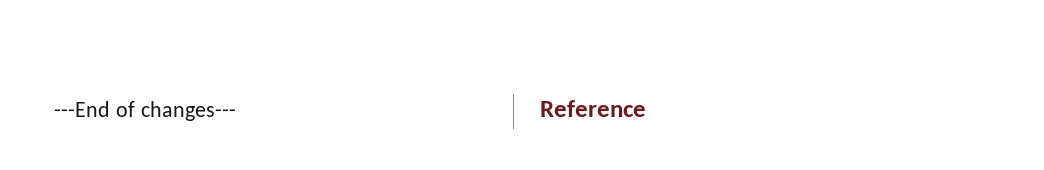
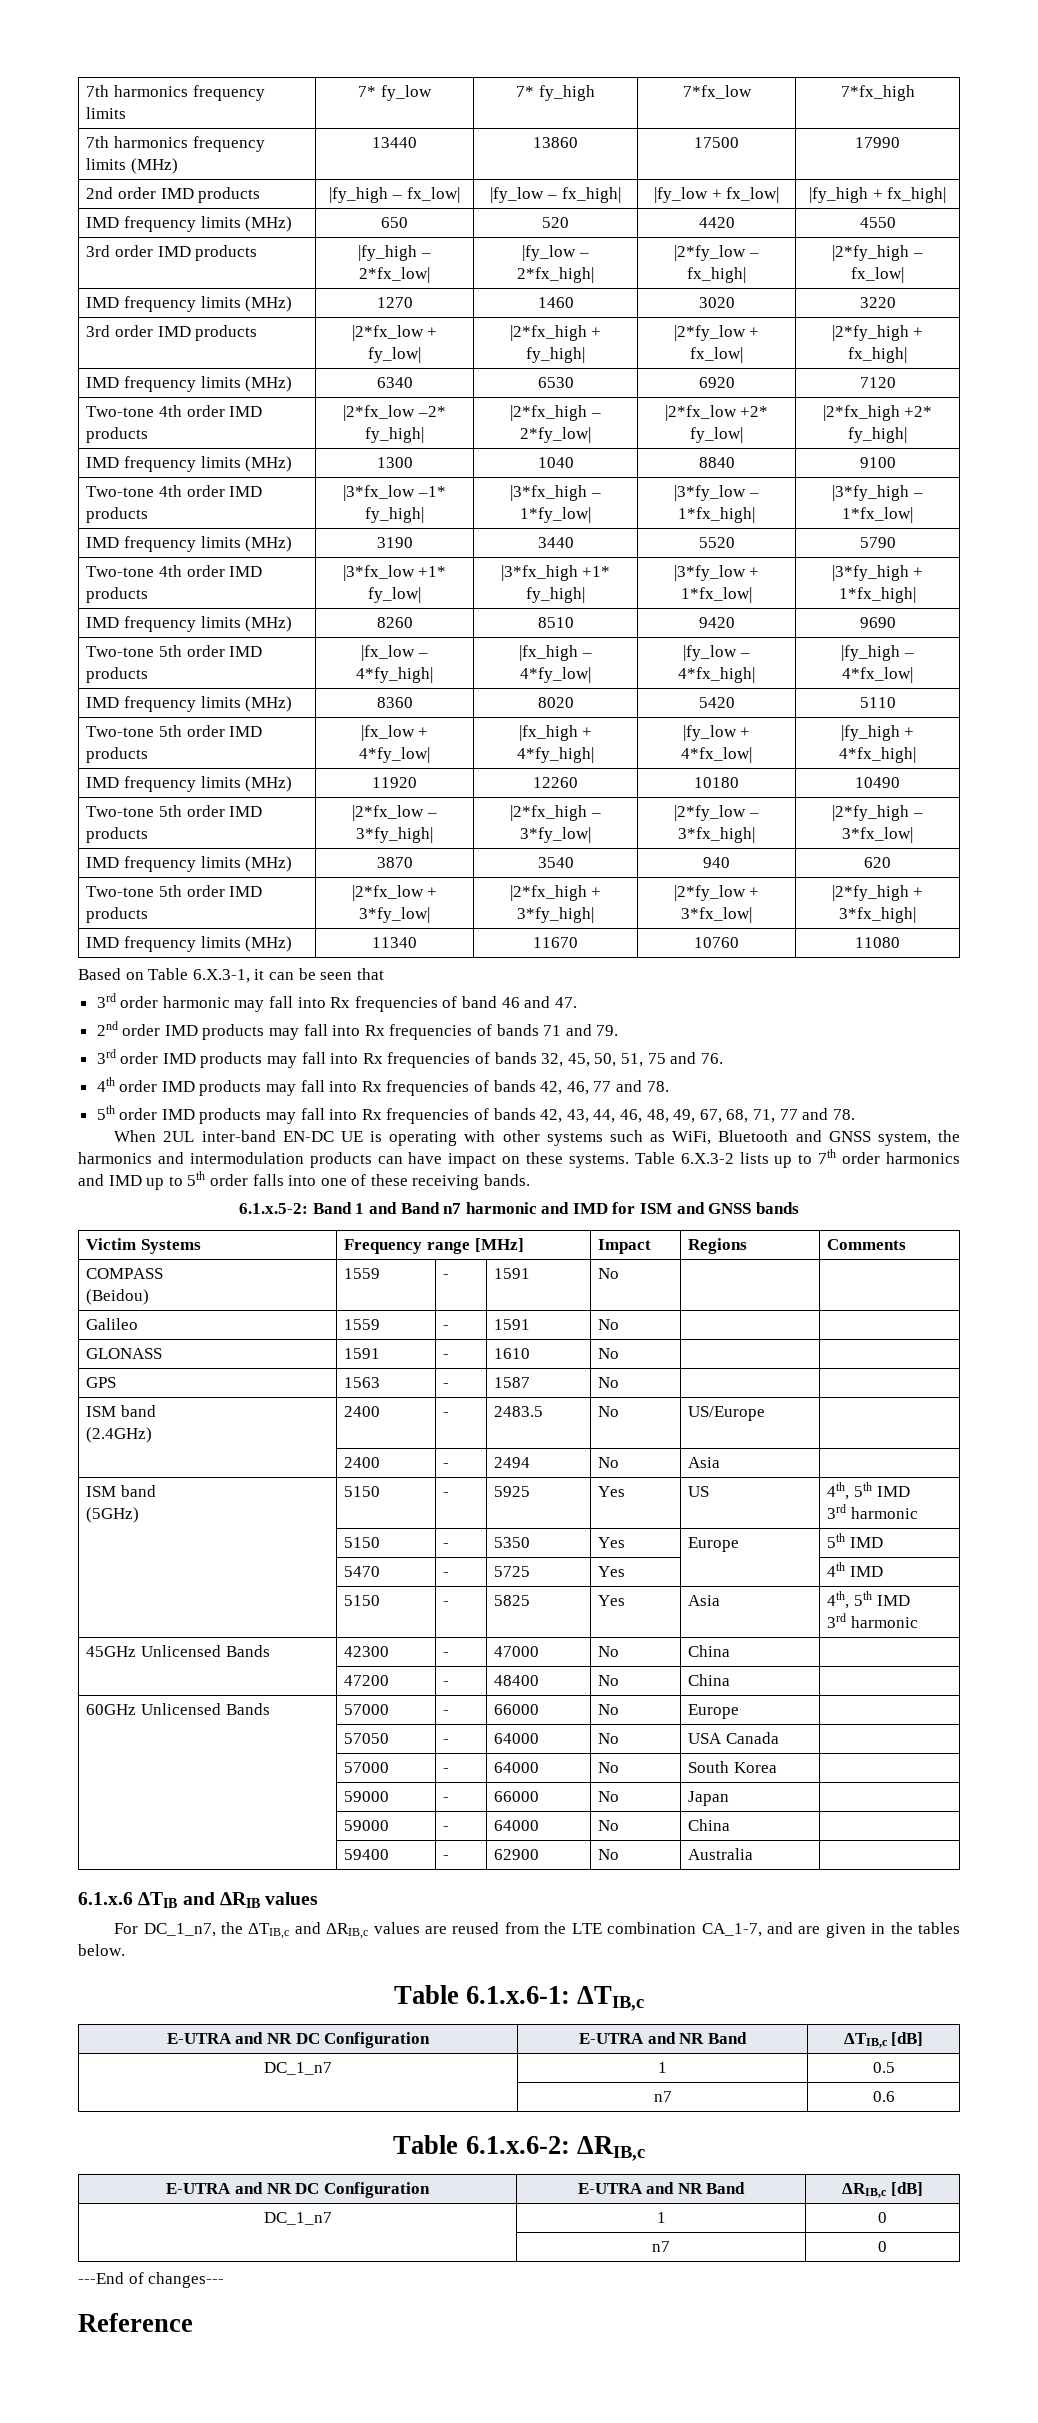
(54, 109) none -> [86,85,265,101] [86,107,127,119] [358,85,432,101] [516,85,595,101] [682,85,752,99] [840,85,915,101] [86,136,265,152] [86,158,179,174] [372,137,417,148] [533,137,578,148] [694,137,739,148] [855,137,900,148] [86,187,261,203] [329,187,460,203] [490,187,621,203] [653,187,780,203] [808,187,947,203] [86,216,293,232] [381,217,408,228] [542,217,569,228] [698,217,735,228] [859,217,896,228] [86,245,258,261] [358,245,431,261] [359,267,430,283] [522,245,589,261] [517,267,594,283] [674,245,759,261] [687,267,746,283] [832,245,923,261] [851,267,904,283] [86,296,293,312] [376,297,413,308] [537,297,574,308] [698,297,735,308] [859,297,896,308] [86,325,258,341] [351,325,438,341] [368,347,421,363] [509,325,602,341] [526,347,585,363] [673,325,760,341] [690,347,743,363] [831,325,924,341] [848,347,907,363] [86,376,293,392] [376,377,413,388] [537,377,574,388] [698,377,735,388] [859,377,896,388] [86,405,263,417] [86,427,149,443] [343,405,446,421] [365,427,424,443] [510,405,601,421] [520,427,591,443] [664,405,769,421] [690,427,743,443] [822,405,933,421] [848,427,907,443] [86,456,293,472] [376,457,413,468] [537,457,574,468] [698,457,735,468] [859,457,896,468] [86,485,263,497] [86,507,149,523] [343,485,446,501] [365,507,424,523] [510,485,601,501] [520,507,591,523] [674,485,759,501] [678,507,755,523] [832,485,923,501] [842,507,913,523] [86,536,293,552] [376,537,413,548] [537,537,574,548] [698,537,735,548] [859,537,896,548] [86,565,263,577] [86,587,149,603] [342,565,447,581] [368,587,421,603] [500,565,611,581] [526,587,585,603] [673,565,760,581] [681,587,752,603] [831,565,924,581] [839,587,916,603] [86,616,293,632] [376,617,413,628] [537,617,574,628] [698,617,735,628] [859,617,896,628] [86,645,263,657] [86,667,149,683] [361,645,428,661] [356,667,433,683] [519,645,592,661] [520,667,591,683] [683,645,750,661] [678,667,755,683] [841,645,914,661] [842,667,913,683] [86,696,293,712] [376,697,413,708] [537,697,574,708] [698,697,735,708] [859,697,896,708] [86,725,263,737] [86,747,149,763] [360,725,429,741] [359,747,430,763] [518,725,593,741] [517,747,594,763] [682,725,751,741] [681,747,752,763] [840,725,915,741] [839,747,916,763] [86,776,293,792] [372,777,417,788] [533,777,578,788] [694,777,739,788] [855,777,900,788] [86,805,263,817] [86,827,149,843] [352,805,437,821] [356,827,433,843] [510,805,601,821] [520,827,591,843] [674,805,759,821] [678,827,755,843] [832,805,923,821] [842,827,913,843] [86,856,293,872] [376,857,413,868] [537,857,574,868] [703,857,730,868] [864,857,891,868] [86,885,263,897] [86,907,149,923] [351,885,438,901] [359,907,430,923] [509,885,602,901] [517,907,594,923] [673,885,760,901] [681,907,752,923] [831,885,924,901] [839,907,916,923] [86,936,293,952] [372,937,417,948] [533,937,578,948] [694,937,739,948] [855,937,900,948] [78,968,384,983] [96,993,577,1012] [96,1021,619,1040] [96,1049,723,1068] [96,1077,669,1096] [96,1105,855,1124] [114,1130,961,1146] [78,1149,960,1168] [78,1171,531,1190] [239,1202,799,1214] [86,1238,202,1254] [344,1238,524,1254] [598,1239,652,1254] [688,1238,748,1254] [827,1239,907,1250] [86,1268,164,1279] [86,1289,150,1305] [344,1268,381,1279] [443,1274,450,1279] [494,1268,531,1279] [598,1268,620,1279] [86,1318,139,1330] [344,1319,381,1330] [443,1325,450,1330] [494,1319,531,1330] [598,1319,620,1330] [86,1348,163,1359] [344,1348,381,1359] [443,1354,450,1359] [494,1348,531,1359] [598,1348,620,1359] [86,1377,117,1388] [344,1377,381,1388] [443,1383,450,1388] [494,1377,531,1388] [598,1377,620,1388] [86,1405,157,1417] [86,1427,153,1443] [344,1406,381,1417] [443,1412,450,1417] [494,1406,544,1417] [598,1406,620,1417] [688,1406,766,1421] [344,1457,381,1468] [443,1463,450,1468] [494,1457,531,1468] [598,1457,620,1468] [688,1457,721,1468] [86,1485,157,1497] [86,1507,140,1523] [344,1486,381,1497] [443,1492,450,1497] [494,1486,531,1497] [598,1486,626,1497] [688,1486,710,1497] [827,1482,910,1500] [827,1504,919,1519] [344,1537,381,1548] [443,1543,450,1548] [494,1537,531,1548] [598,1537,626,1548] [688,1537,740,1552] [827,1533,884,1548] [344,1566,381,1577] [443,1572,450,1577] [494,1566,531,1577] [598,1566,626,1577] [827,1562,884,1577] [344,1595,381,1606] [443,1601,450,1606] [494,1595,531,1606] [598,1595,626,1606] [688,1595,721,1606] [827,1591,910,1609] [827,1613,919,1628] [86,1645,270,1657] [344,1646,390,1657] [443,1652,450,1657] [494,1646,540,1657] [598,1646,620,1657] [688,1645,731,1657] [344,1675,390,1686] [443,1681,450,1686] [494,1675,540,1686] [598,1675,620,1686] [688,1674,731,1686] [86,1703,270,1715] [344,1704,390,1715] [443,1710,450,1715] [494,1704,540,1715] [598,1704,620,1715] [688,1704,740,1719] [344,1733,390,1744] [443,1739,450,1744] [494,1733,540,1744] [598,1733,620,1744] [688,1732,780,1744] [344,1762,390,1773] [443,1768,450,1773] [494,1762,540,1773] [598,1762,620,1773] [688,1761,778,1773] [344,1791,390,1802] [443,1797,450,1802] [494,1791,540,1802] [598,1791,620,1802] [688,1791,730,1806] [344,1820,390,1831] [443,1826,450,1831] [494,1820,540,1831] [598,1820,620,1831] [688,1819,731,1831] [344,1849,390,1860] [443,1855,450,1860] [494,1849,540,1860] [598,1849,620,1860] [688,1848,754,1860] [78,1892,319,1908] [114,1922,960,1939] [78,1944,125,1956] [393,1985,645,2011] [166,2032,431,2048] [579,2032,747,2044] [843,2032,924,2048] [264,2062,332,2075] [658,2062,667,2073] [872,2062,895,2073] [653,2091,672,2102] [872,2091,895,2102] [393,2135,645,2161] [166,2182,430,2198] [577,2182,746,2194] [842,2182,923,2198] [263,2212,332,2225] [656,2212,666,2223] [878,2212,887,2223] [652,2241,670,2252] [878,2241,887,2252] 7th harmonics frequency limits | 7* fy_low | 7* fy_high | 7*fx_low | 7*fx_high // 7th harmonics frequency limits (MHz) | 13440 | 13860 | 17500 | 17990 // 2nd order IMD products | |fy_high – fx_low| | |fy_low – fx_high| | |fy_low + fx_low| | |fy_high + fx_high| // IMD frequency limits (MHz) | 650 | 520 | 4420 | 4550 // 3rd order IMD products | |fy_high – 2*fx_low| | |fy_low – 2*fx_high| | |2*fy_low – fx_high| | |2*fy_high – fx_low| // IMD frequency limits (MHz) | 1270 | 1460 | 3020 | 3220 // 3rd order IMD products | |2*fx_low + fy_low| | |2*fx_high + fy_high| | |2*fy_low + fx_low| | |2*fy_high + fx_high| // IMD frequency limits (MHz) | 6340 | 6530 | 6920 | 7120 // Two-tone 4th order IMD products | |2*fx_low –2* fy_high| | |2*fx_high – 2*fy_low| | |2*fx_low +2* fy_low| | |2*fx_high +2* fy_high| // IMD frequency limits (MHz) | 1300 | 1040 | 8840 | 9100 // Two-tone 4th order IMD products | |3*fx_low –1* fy_high| | |3*fx_high – 1*fy_low| | |3*fy_low – 1*fx_high| | |3*fy_high – 1*fx_low| // IMD frequency limits (MHz) | 3190 | 3440 | 5520 | 5790 // Two-tone 4th order IMD products | |3*fx_low +1* fy_low| | |3*fx_high +1* fy_high| | |3*fy_low + 1*fx_low| | |3*fy_high + 1*fx_high| // IMD frequency limits (MHz) | 8260 | 8510 | 9420 | 9690 // Two-tone 5th order IMD products | |fx_low – 4*fy_high| | |fx_high – 4*fy_low| | |fy_low – 4*fx_high| | |fy_high – 4*fx_low| // IMD frequency limits (MHz) | 8360 | 8020 | 5420 | 5110 // Two-tone 5th order IMD products | |fx_low + 4*fy_low| | |fx_high + 4*fy_high| | |fy_low + 4*fx_low| | |fy_high + 4*fx_high| // IMD frequency limits (MHz) | 11920 | 12260 | 10180 | 10490 // Two-tone 5th order IMD products | |2*fx_low – 3*fy_high| | |2*fx_high – 3*fy_low| | |2*fy_low – 3*fx_high| | |2*fy_high – 3*fx_low| // IMD frequency limits (MHz) | 3870 | 3540 | 940 | 620 // Two-tone 5th order IMD products | |2*fx_low + 3*fy_low| | |2*fx_high + 3*fy_high| | |2*fy_low + 3*fx_low| | |2*fy_high + 3*fx_high| // IMD frequency limits (MHz) | 11340 | 11670 | 10760 | 11080 // Based on Table 6.X.3-1, it can be seen that // 3rd order harmonic may fall into Rx frequencies of band 46 and 47. // 2nd order IMD products may fall into Rx frequencies of bands 71 and 79. // 3rd order IMD products may fall into Rx frequencies of bands 32, 45, 50, 51, 75 and 76. // 4th order IMD products may fall into Rx frequencies of bands 42, 46, 77 and 78. // 5th order IMD products may fall into Rx frequencies of bands 42, 43, 44, 46, 48, 49, 67, 68, 71, 77 and 78. // When 2UL inter-band EN-DC UE is operating with other systems such as WiFi, Bluetooth and GNSS system, the harmonics and intermodulation products can have impact on these systems. Table 6.X.3-2 lists up to 7th order harmonics and IMD up to 5th order falls into one of these receiving bands. // 6.1.x.5-2: Band 1 and Band n7 harmonic and IMD for ISM and GNSS bands // Victim Systems | Frequency range [MHz] | Impact | Regions | Comments // COMPASS // (Beidou) | 1559 | - | 1591 | No | | // Galileo | 1559 | - | 1591 | No | | // GLONASS | 1591 | - | 1610 | No | | // GPS | 1563 | - | 1587 | No | | // ISM band // (2.4GHz) | 2400 | - | 2483.5 | No | US/Europe | // | 2400 | - | 2494 | No | Asia | // ISM band // (5GHz) | 5150 | - | 5925 | Yes | US | 4th, 5th IMD // 3rd harmonic // | 5150 | - | 5350 | Yes | Europe | 5th IMD // | 5470 | - | 5725 | Yes | | 4th IMD // | 5150 | - | 5825 | Yes | Asia | 4th, 5th IMD // 3rd harmonic // 45GHz Unlicensed Bands | 42300 | - | 47000 | No | China | // | 47200 | - | 48400 | No | China | // 60GHz Unlicensed Bands | 57000 | - | 66000 | No | Europe | // | 57050 | - | 64000 | No | USA Canada | // | 57000 | - | 64000 | No | South Korea | // | 59000 | - | 66000 | No | Japan | // | 59000 | - | 64000 | No | China | // | 59400 | - | 62900 | No | Australia | // 6.1.x.6 ∆TIB and ∆RIB values // For DC_1_n7, the ΔTIB,c and ΔRIB,c values are reused from the LTE combination CA_1-7, and are given in the tables below. // Table 6.1.x.6-1: ΔTIB,c // E-UTRA and NR DC Configuration | E-UTRA and NR Band | ΔTIB,c [dB] // DC_1_n7 | 1 | 0.5 // | n7 | 0.6 // Table 6.1.x.6-2: ΔRIB,c // E-UTRA and NR DC Configuration | E-UTRA and NR Band | ΔRIB,c [dB] // DC_1_n7 | 1 | 0 // | n7 | 0 //

